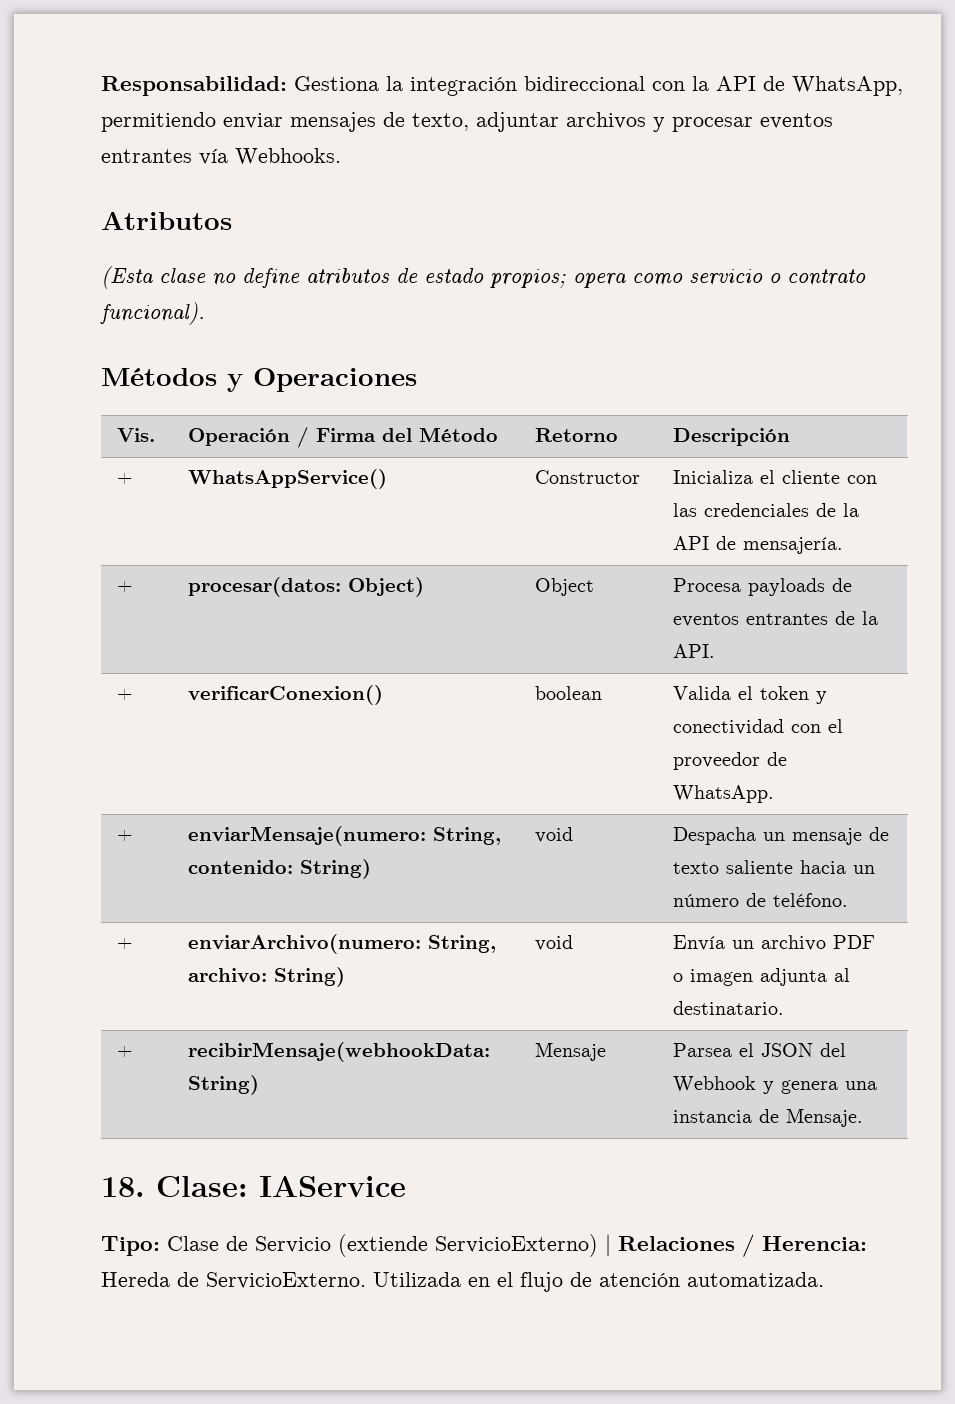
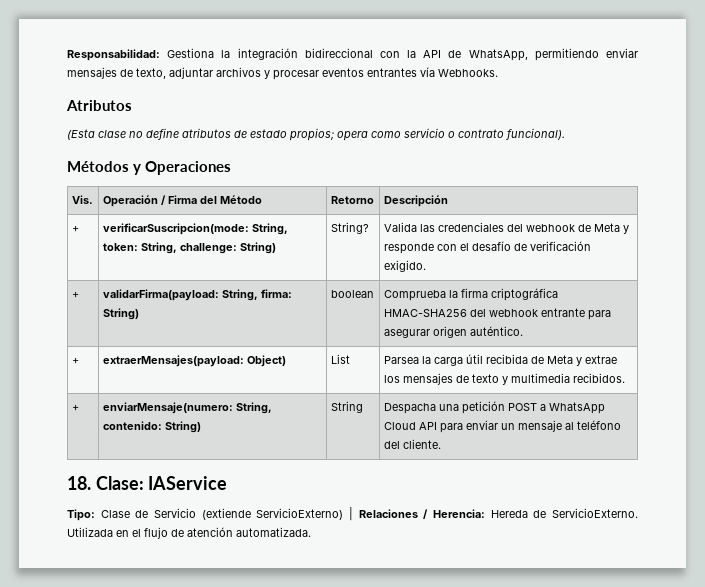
[188,469,388,489] [535,470,641,484] [673,470,878,484] [673,503,860,517] [673,536,844,554] [117,581,134,592] [188,577,425,597] [535,578,595,596] [673,578,853,596] [673,611,879,627] [673,644,716,658] [117,689,134,700] [188,685,384,705] [535,686,603,700] [673,686,828,704] [673,719,844,735] [673,752,788,770] [673,785,775,803] WhatsAppService() | Constructor | Inicializa el cliente con las credenciales de la API de mensajería. // + | procesar(datos: Object) | Object | Procesa payloads de eventos entrantes de la API. // + | verificarConexion() | boolean | Valida el token y conectividad con el proveedor de WhatsApp. -> [102,223,288,235] [102,242,276,254] [330,222,369,234] [383,222,629,234] [383,241,591,254] [383,260,426,272] [71,291,79,298] [102,289,292,301] [102,308,139,320] [330,290,374,298] [383,288,558,301] [383,308,611,320] [383,326,523,338] [71,357,79,364] [102,355,286,367] [330,354,350,364] [383,354,617,366] [383,373,625,385] verificarSuscripcion(mode: String, token: String, challenge: String) | String? | Valida las credenciales del webhook de Meta y responde con el desafío de verificación exigido. // + | validarFirma(payload: String, firma: String) | boolean | Comprueba la firma criptográfica HMAC-SHA256 del webhook entrante para asegurar origen auténtico. // + | extraerMensajes(payload: Object) | List | Parsea la carga útil recibida de Meta y extrae los mensajes de texto y multimedia recibidos.
[535,827,574,843] void -> [330,401,363,413] String
[763,827,890,845] [673,860,876,874] [673,893,849,907] [117,938,134,949] [188,934,497,954] [188,967,346,987] [535,935,574,951] [673,935,876,951] [673,968,851,986] [673,1001,785,1015] [117,1046,134,1057] [188,1042,491,1062] [188,1075,260,1095] [535,1042,607,1061] [673,1043,847,1057] [673,1076,878,1094] [673,1108,864,1127] un mensaje de texto saliente hacia un número de teléfono. // + | enviarArchivo(numero: String, archivo: String) | void | Envía un archivo PDF o imagen adjunta al destinatario. // + | recibirMensaje(webhookData: String) | Mensaje | Parsea el JSON del Webhook y genera una instancia de Mensaje. -> [438,401,605,414] [383,420,621,433] [383,439,441,449] una petición POST a WhatsApp Cloud API para enviar un mensaje al teléfono del cliente.

